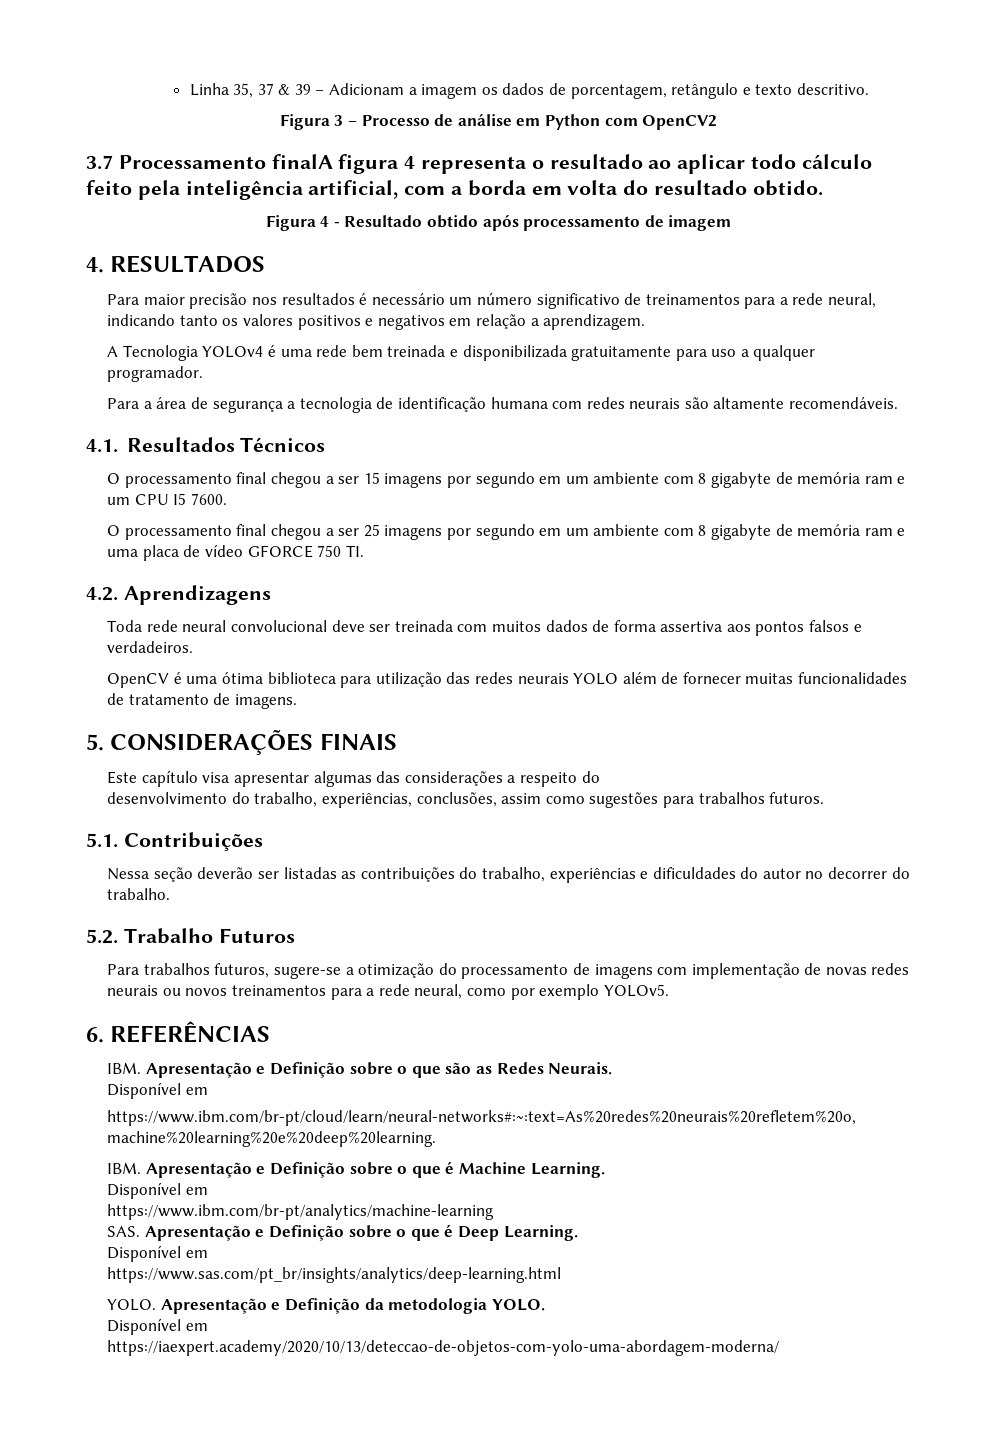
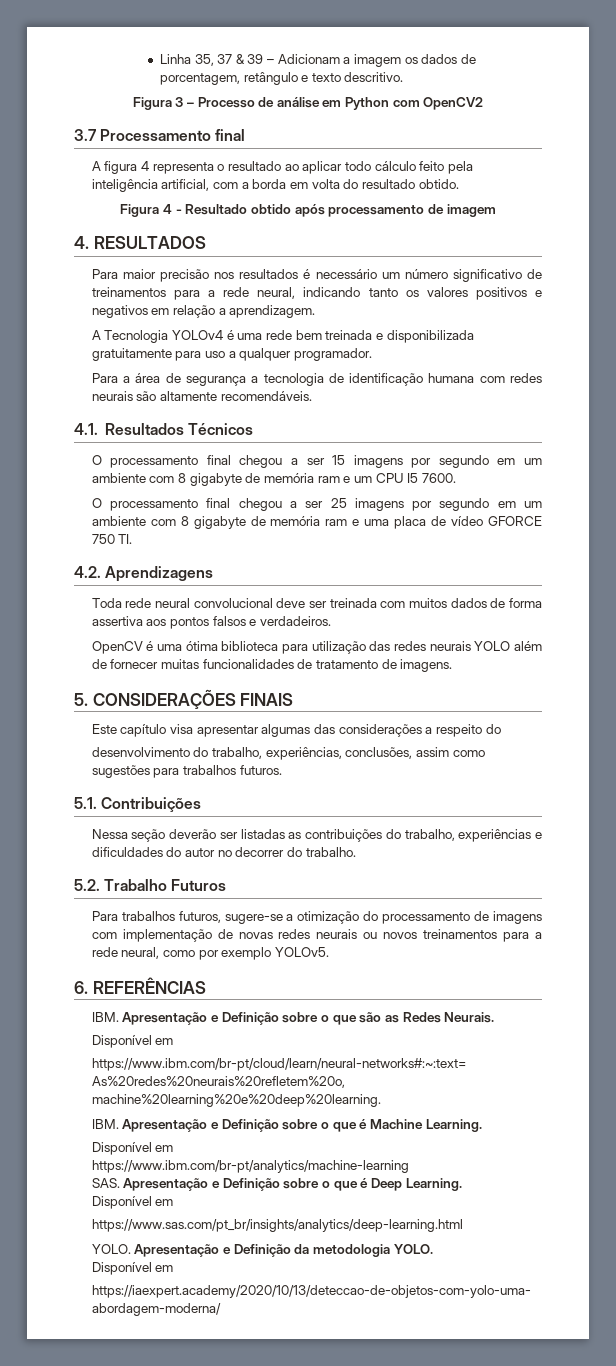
[271,154,333,169] finalA -> [215,129,246,141] [91,161,101,171] final // A

